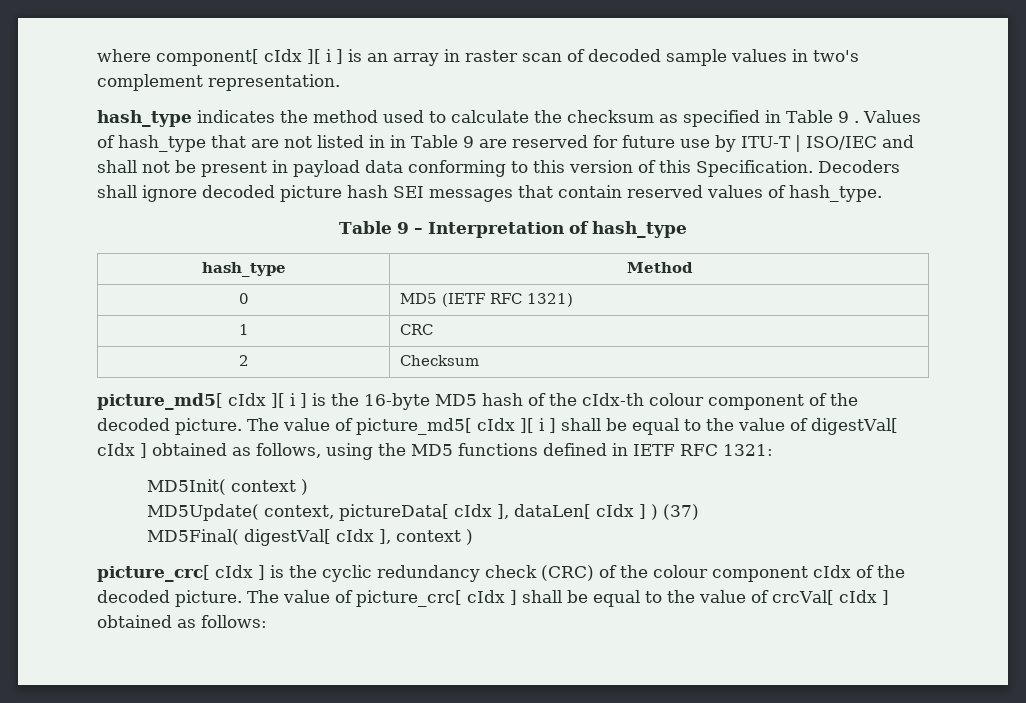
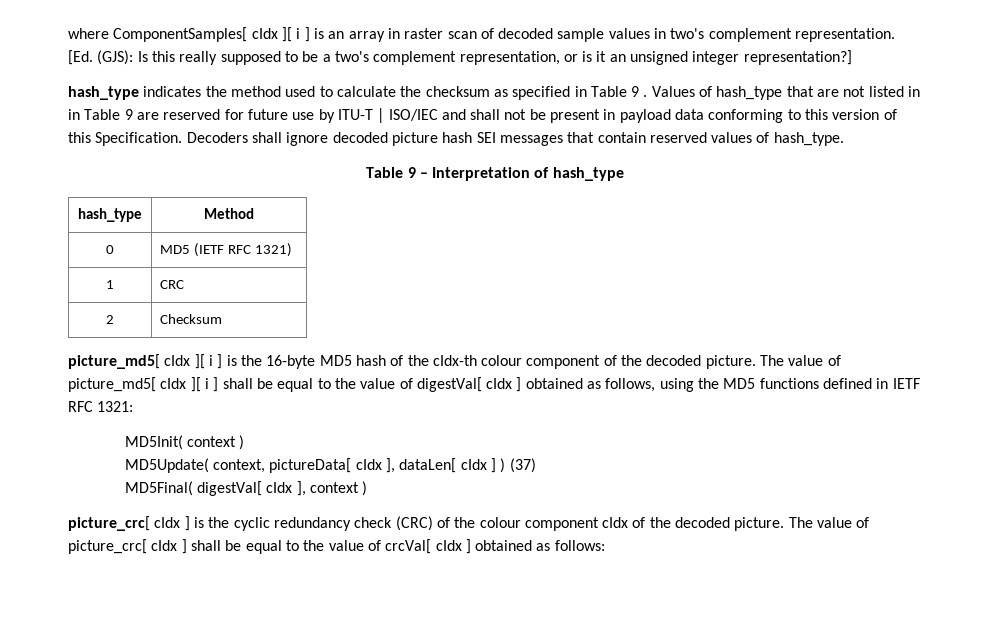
[156,49,259,66] component[ -> [113,27,248,42] ComponentSamples[
(340, 82) none -> [68,50,852,65] [Ed. (GJS): Is this really supposed to be a two's complement representation, or is it an unsigned integer representation?]

